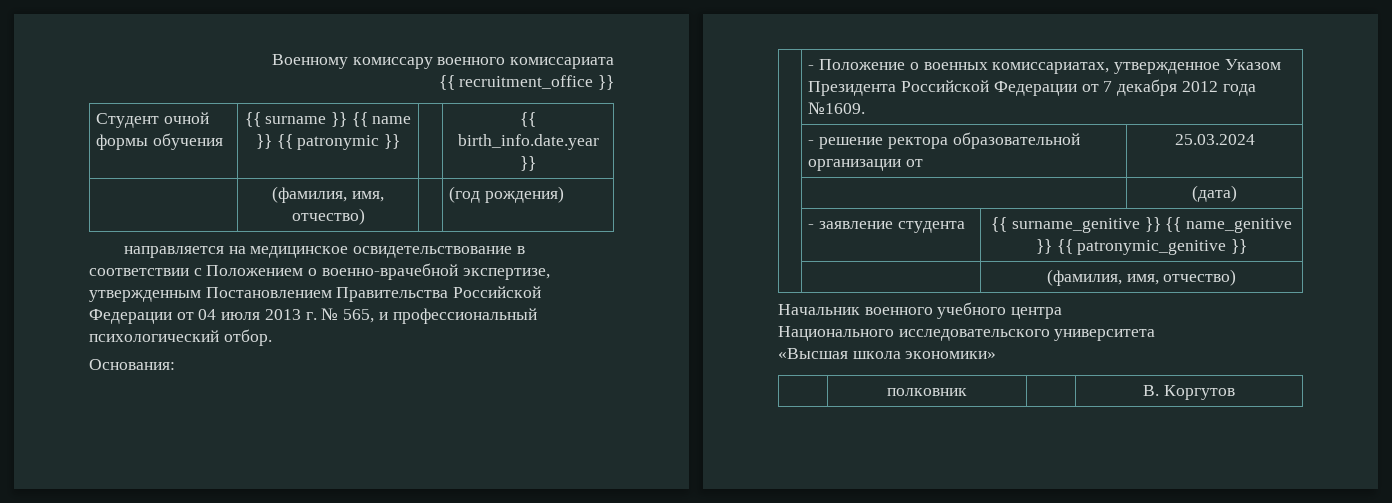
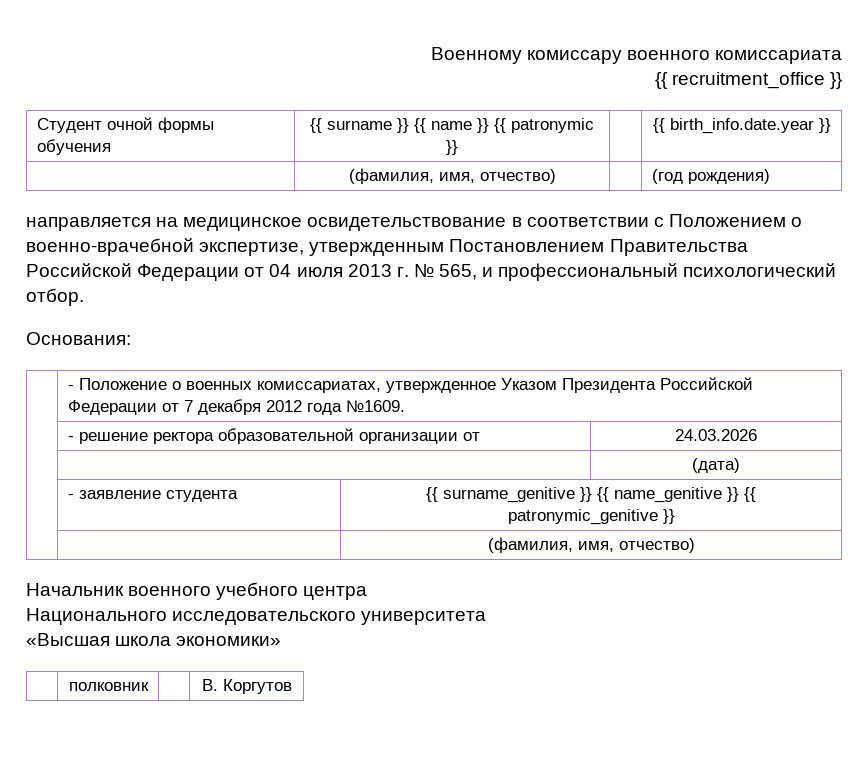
[1174,134,1255,145] 25.03.2024 -> [675,429,758,441] 24.03.2026

